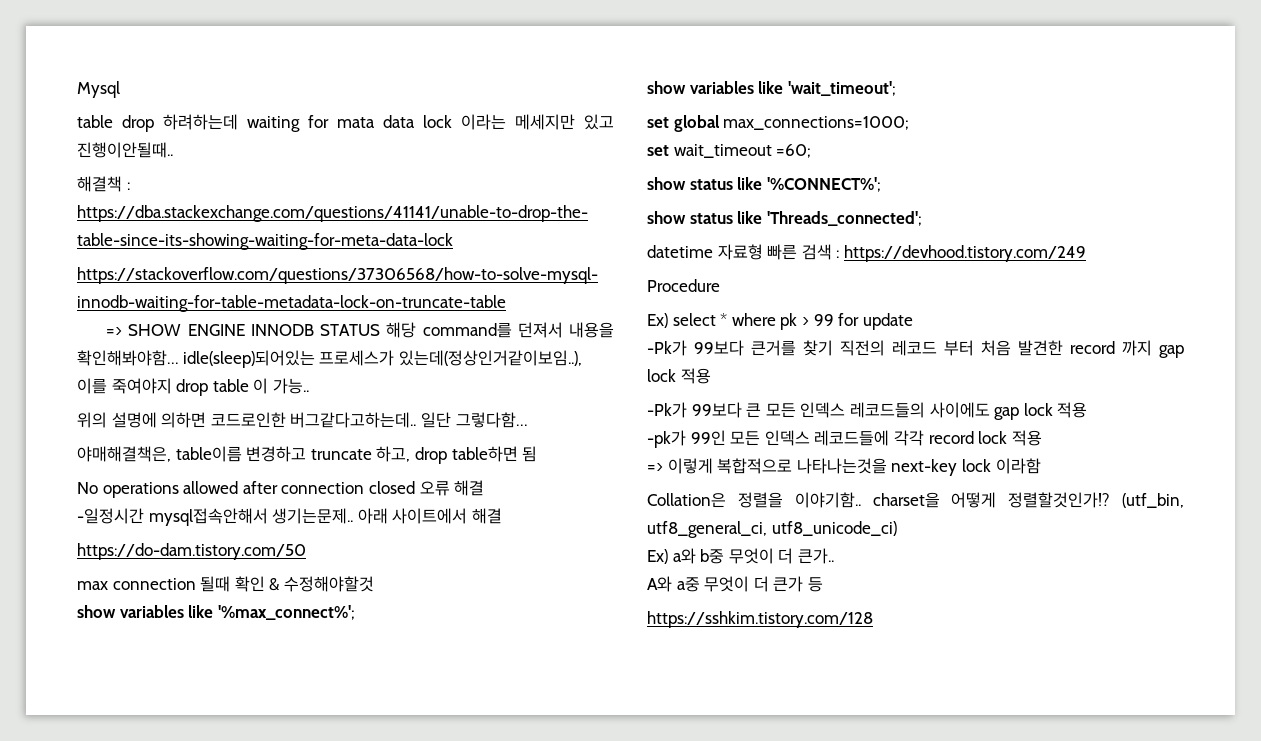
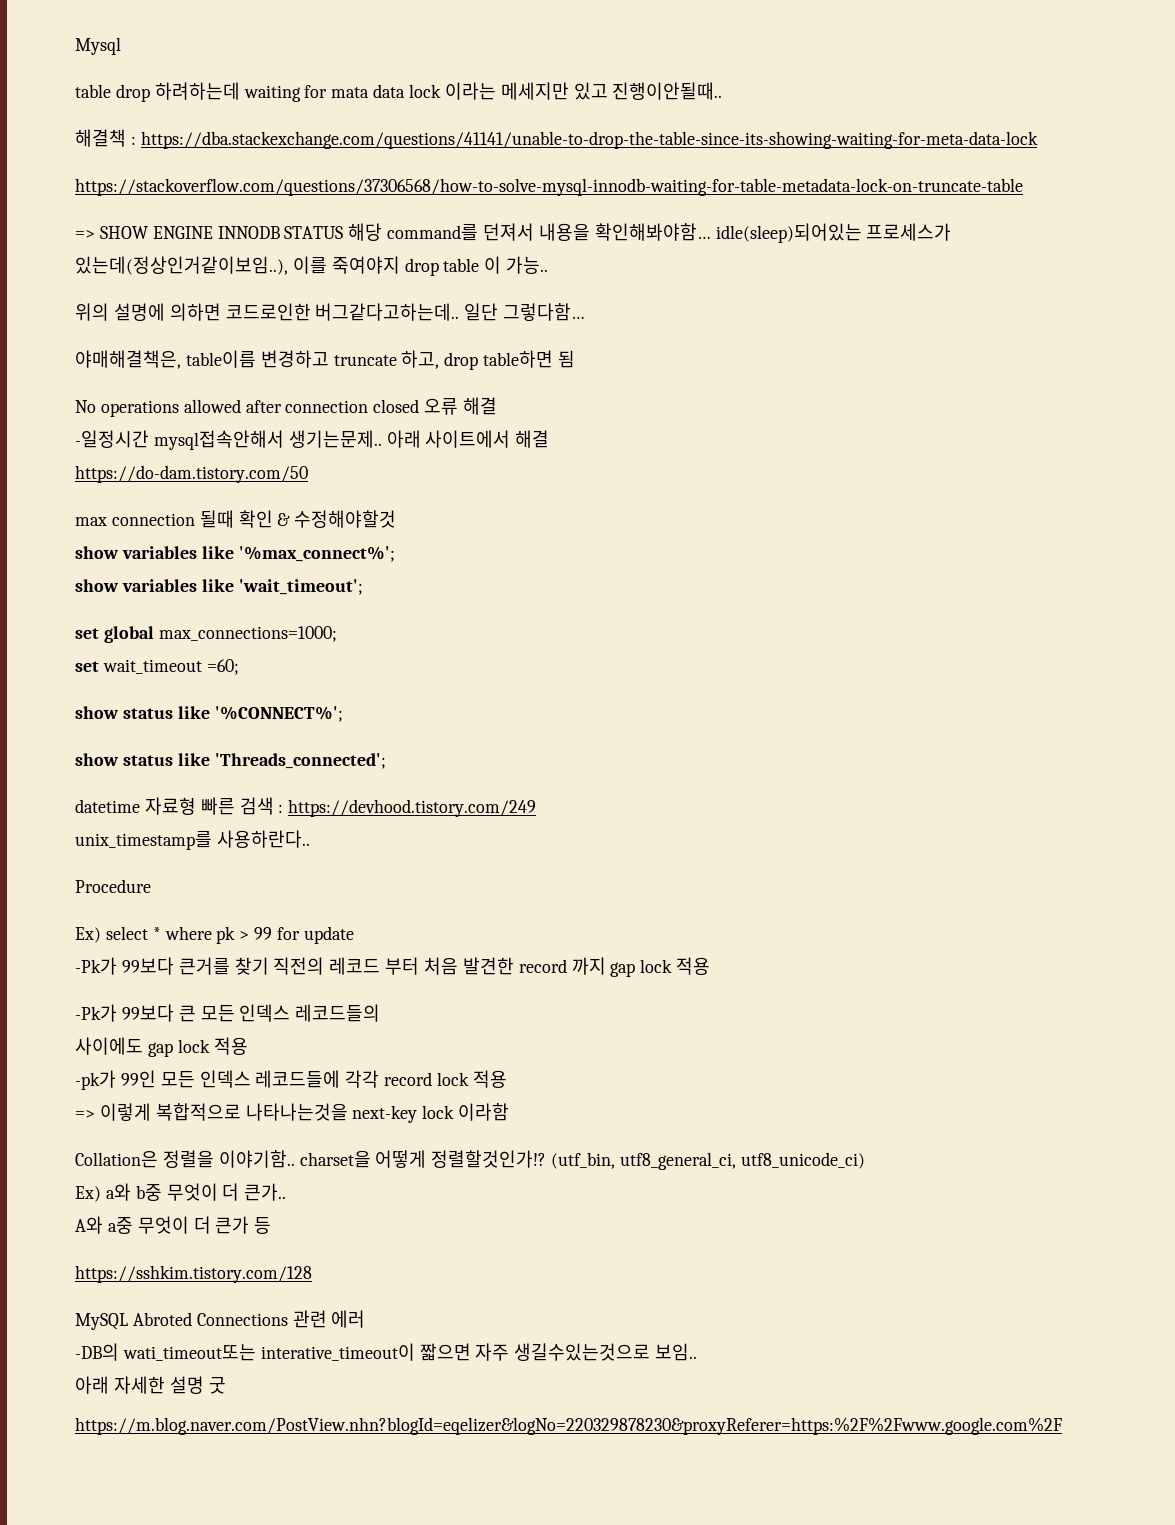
(1086, 253) none -> [75,830,310,850] // unix_timestamp를 사용하란다..
(925, 410) none -> (381, 1013) //
(873, 619) none -> [75,1310,366,1330] [75,1343,698,1361] [75,1376,226,1394] [75,1417,1062,1435] // MySQL Abroted Connections 관련 에러 // -DB의 wati_timeout또는 interative_timeout이 짧으면 자주 생길수있는것으로 보임.. // 아래 자세한 설명 굿 // https://m.blog.naver.com/PostView.nhn?blogId=eqelizer&logNo=220329878230&proxyReferer=https:%2F%2Fwww.google.com%2F

